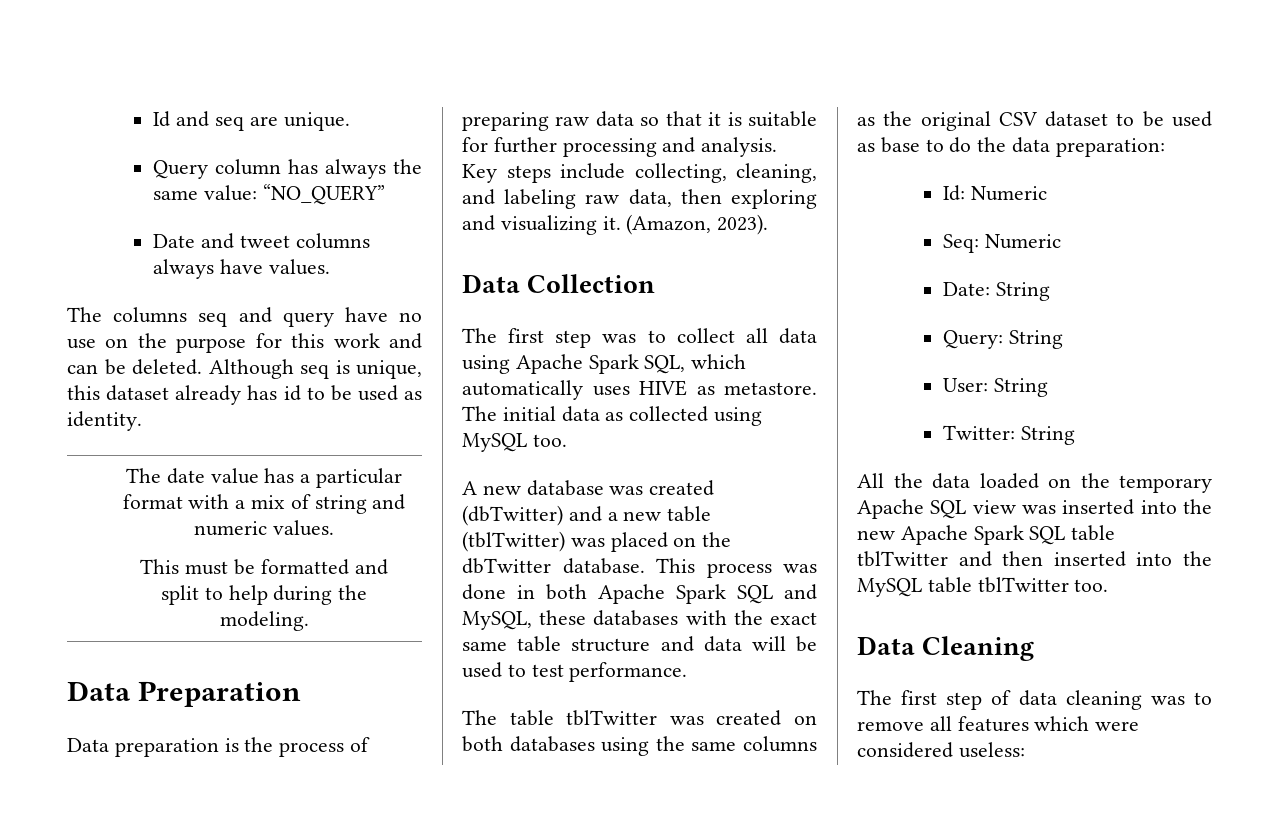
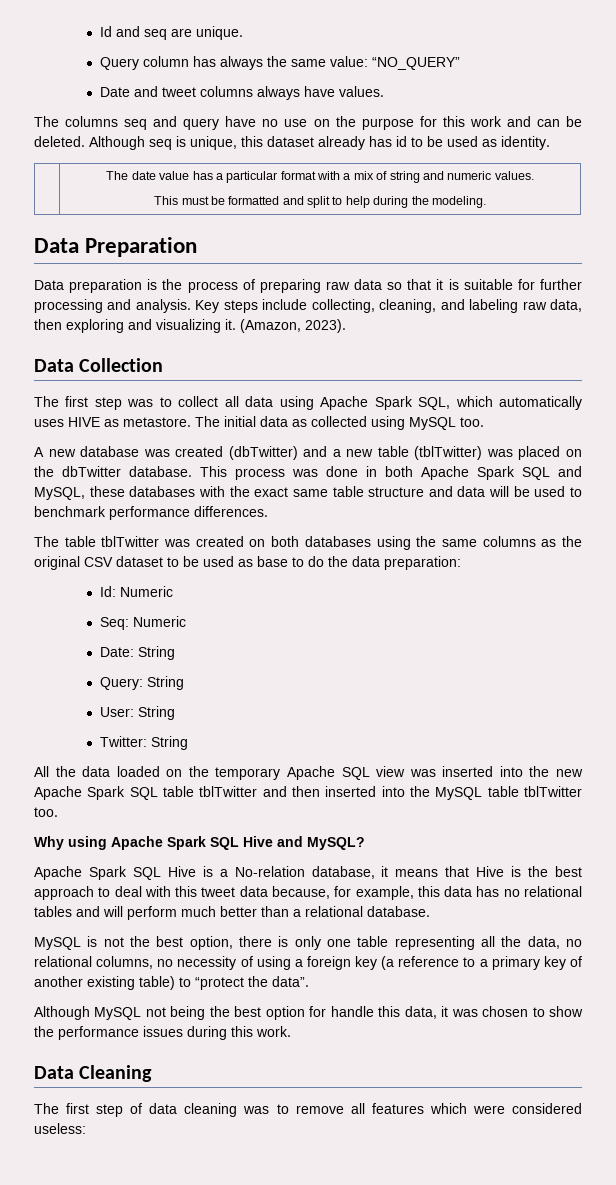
[531,662,688,682] test performance. -> [34,506,268,520] benchmark performance differences.
(1109, 585) none -> [34,836,365,850] [34,866,583,880] [34,886,582,900] [34,906,430,920] [34,936,582,950] [34,956,582,970] [34,976,309,990] [34,1006,583,1020] [34,1026,291,1040] // Why using Apache Spark SQL Hive and MySQL? // Apache Spark SQL Hive is a No-relation database, it means that Hive is the best approach to deal with this tweet data because, for example, this data has no relational tables and will perform much better than a relational database. // MySQL is not the best option, there is only one table representing all the data, no relational columns, no necessity of using a foreign key (a reference to a primary key of another existing table) to “protect the data”. // Although MySQL not being the best option for handle this data, it was chosen to show the performance issues during this work.

